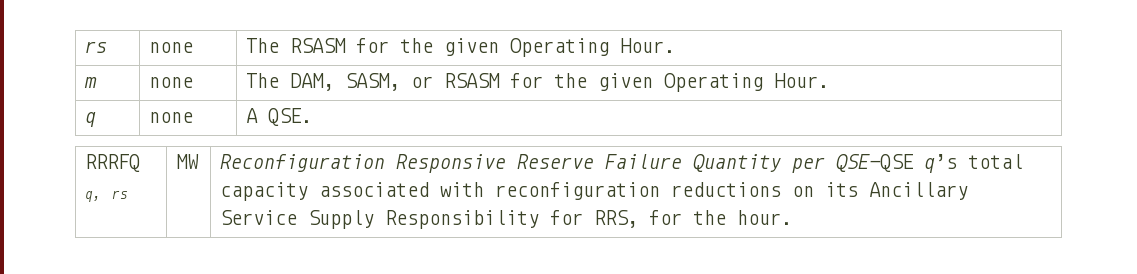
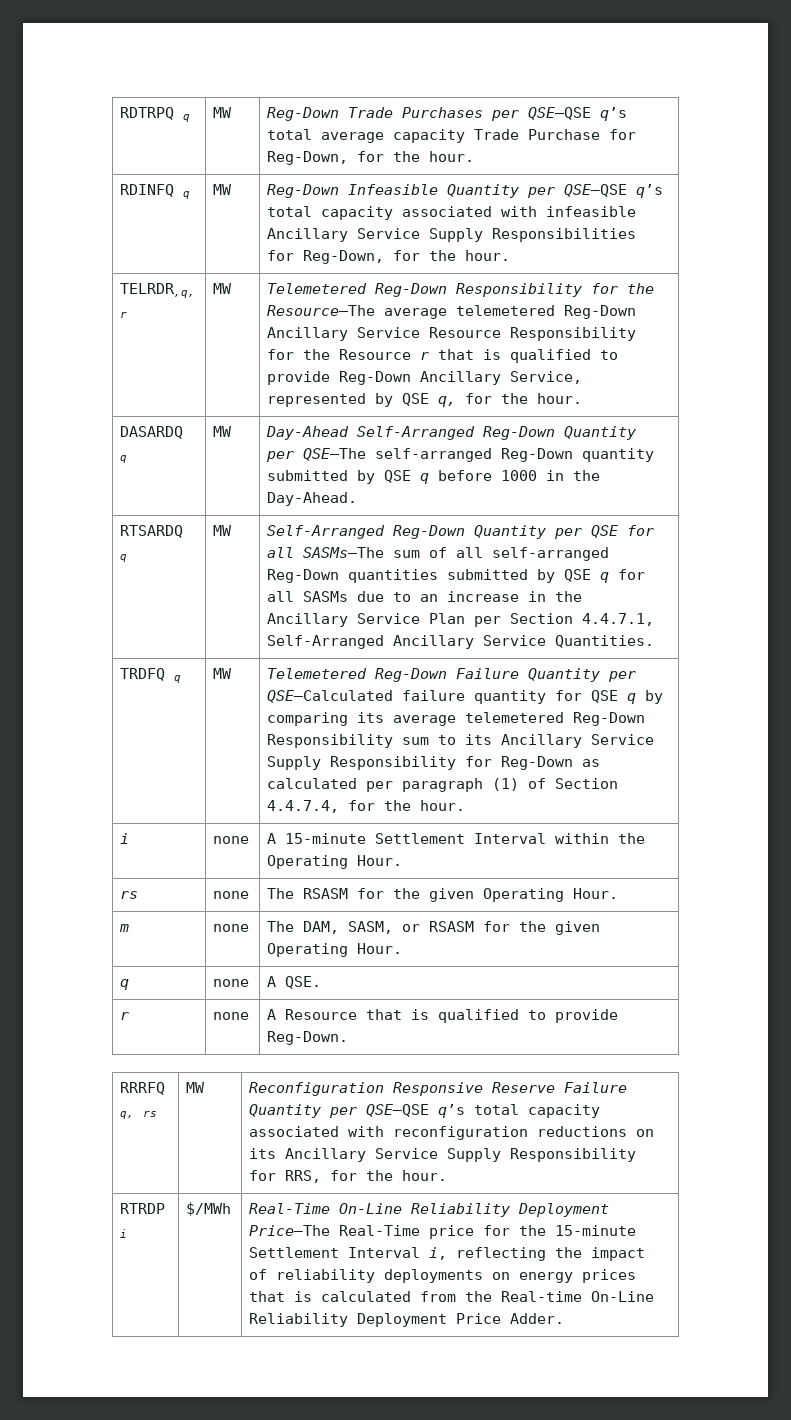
(85, 47) none -> [120,107,191,122] [213,107,233,118] [267,107,628,121] [267,129,637,143] [267,151,475,165] [120,184,191,199] [213,184,233,195] [267,184,664,198] [267,206,637,220] [267,228,637,242] [267,250,511,264] [120,283,196,298] [120,312,128,318] [213,283,233,294] [267,283,655,297] [267,305,637,319] [267,327,637,341] [267,349,619,363] [267,371,583,385] [267,393,583,407] [120,426,184,439] [120,455,128,463] [213,426,233,437] [266,426,637,440] [266,448,655,462] [267,470,601,484] [267,492,358,506] [120,525,184,538] [120,554,128,562] [213,525,233,536] [267,525,655,539] [267,547,610,561] [267,569,646,583] [267,591,583,602] [267,613,655,627] [267,635,655,649] [120,668,182,683] [213,668,233,679] [267,668,637,682] [267,690,664,704] [267,712,646,726] [267,734,655,748] [267,756,601,770] [267,778,619,792] [267,800,466,813] [120,833,130,844] [213,836,250,844] [267,833,646,844] [267,855,403,869] RDTRPQ q | MW | Reg-Down Trade Purchases per QSE—QSE q’s total average capacity Trade Purchase for Reg-Down, for the hour. // RDINFQ q | MW | Reg-Down Infeasible Quantity per QSE—QSE q’s total capacity associated with infeasible Ancillary Service Supply Responsibilities for Reg-Down, for the hour. // TELRDR,q, r | MW | Telemetered Reg-Down Responsibility for the Resource—The average telemetered Reg-Down Ancillary Service Resource Responsibility for the Resource r that is qualified to provide Reg-Down Ancillary Service, represented by QSE q, for the hour. // DASARDQ q | MW | Day-Ahead Self-Arranged Reg-Down Quantity per QSE—The self-arranged Reg-Down quantity submitted by QSE q before 1000 in the Day-Ahead. // RTSARDQ q | MW | Self-Arranged Reg-Down Quantity per QSE for all SASMs—The sum of all self-arranged Reg-Down quantities submitted by QSE q for all SASMs due to an increase in the Ancillary Service Plan per Section 4.4.7.1, Self-Arranged Ancillary Service Quantities. // TRDFQ q | MW | Telemetered Reg-Down Failure Quantity per QSE—Calculated failure quantity for QSE q by comparing its average telemetered Reg-Down Responsibility sum to its Ancillary Service Supply Responsibility for Reg-Down as calculated per paragraph (1) of Section 4.4.7.4, for the hour. // i | none | A 15-minute Settlement Interval within the Operating Hour. //
(313, 117) none -> [120,1012,130,1020] [213,1012,250,1020] [267,1009,619,1023] [267,1031,349,1045] // r | none | A Resource that is qualified to provide Reg-Down.
(793, 217) none -> [120,1203,166,1214] [120,1229,128,1238] [186,1202,232,1216] [249,1203,610,1217] [249,1225,637,1239] [249,1247,646,1261] [249,1269,637,1283] [249,1291,655,1302] [249,1313,565,1327] // RTRDP i | $/MWh | Real-Time On-Line Reliability Deployment Price—The Real-Time price for the 15-minute Settlement Interval i, reflecting the impact of reliability deployments on energy prices that is calculated from the Real-time On-Line Reliability Deployment Price Adder.

